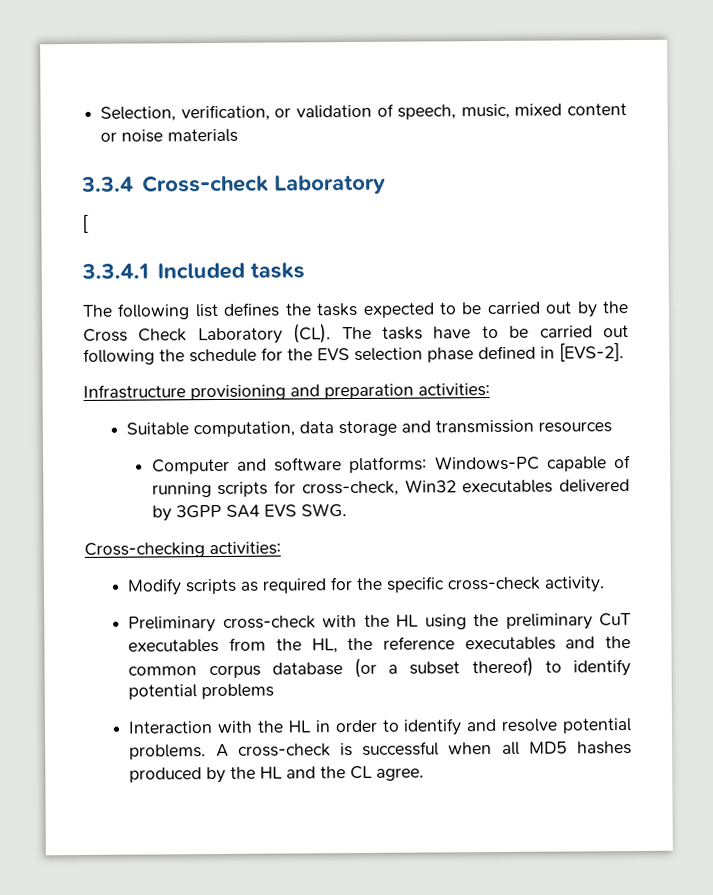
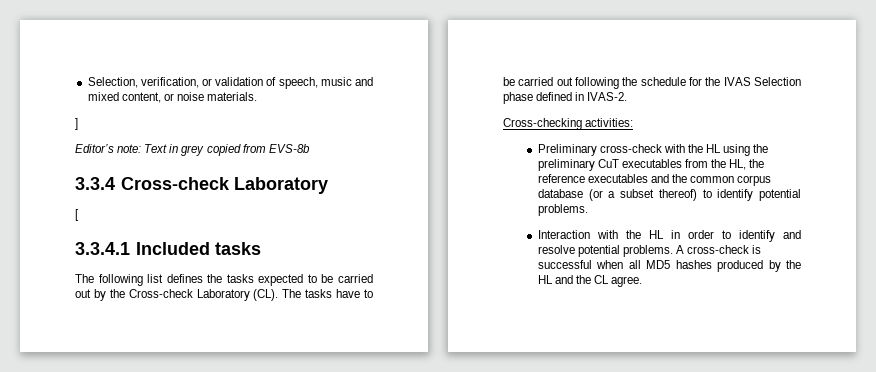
[460,103,627,120] [100,128,239,143] music, mixed content or noise materials -> [320,77,373,86] [87,92,258,103] [75,118,78,130] [75,144,310,156] music and mixed content, or noise materials. // ] // Editor’s note: Text in grey copied from EVS-8b
[83,328,188,342] Cross Check -> [128,289,193,298] Cross-check
[317,347,423,362] EVS selection -> [723,77,801,86] IVAS Selection
[559,343,624,362] [83,383,490,401] [126,419,613,438] [151,455,632,475] [151,479,630,498] [151,503,347,522] [84,541,281,558] [127,576,606,596] [EVS-2]. // Infrastructure provisioning and preparation activities: // Suitable computation, data storage and transmission resources // Computer and software platforms: Windows-PC capable of running scripts for cross-check, Win32 executables delivered by 3GPP SA4 EVS SWG. // Cross-checking activities: // Modify scripts as required for the specific cross-check activity. -> [587,92,628,101] [503,118,634,130] IVAS-2. // Cross-checking activities:
[201,683,275,700] problems -> [537,204,588,216] problems.

